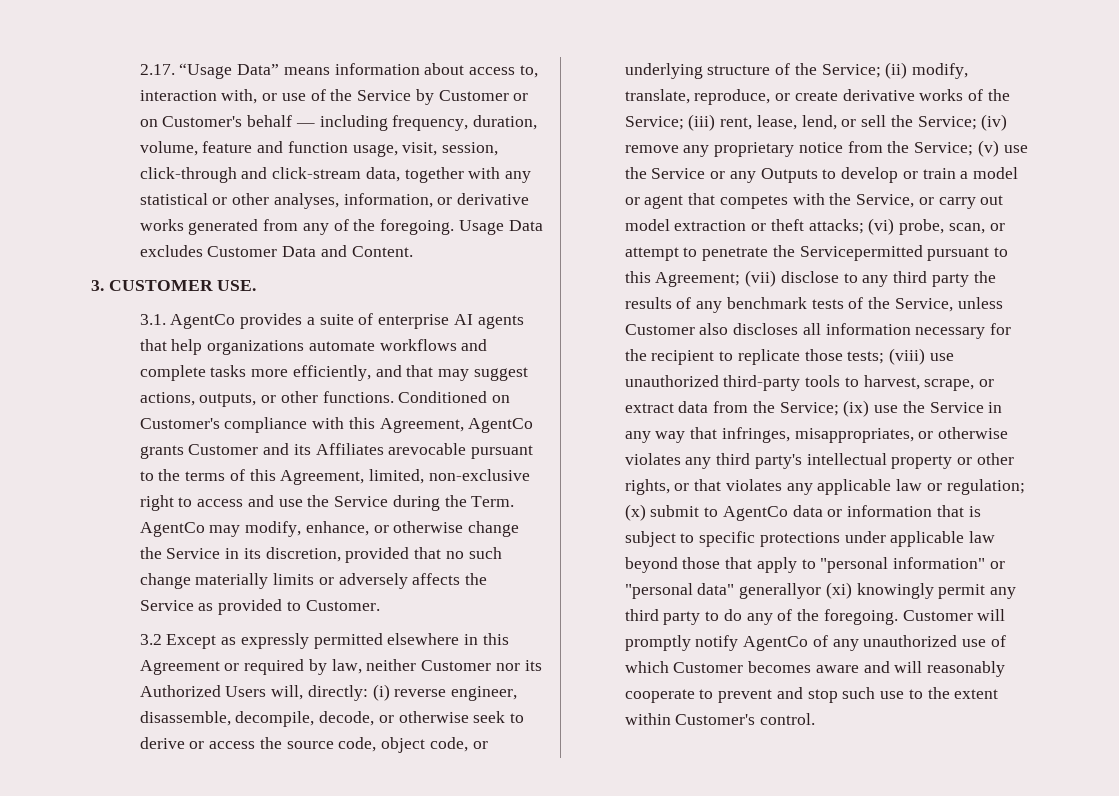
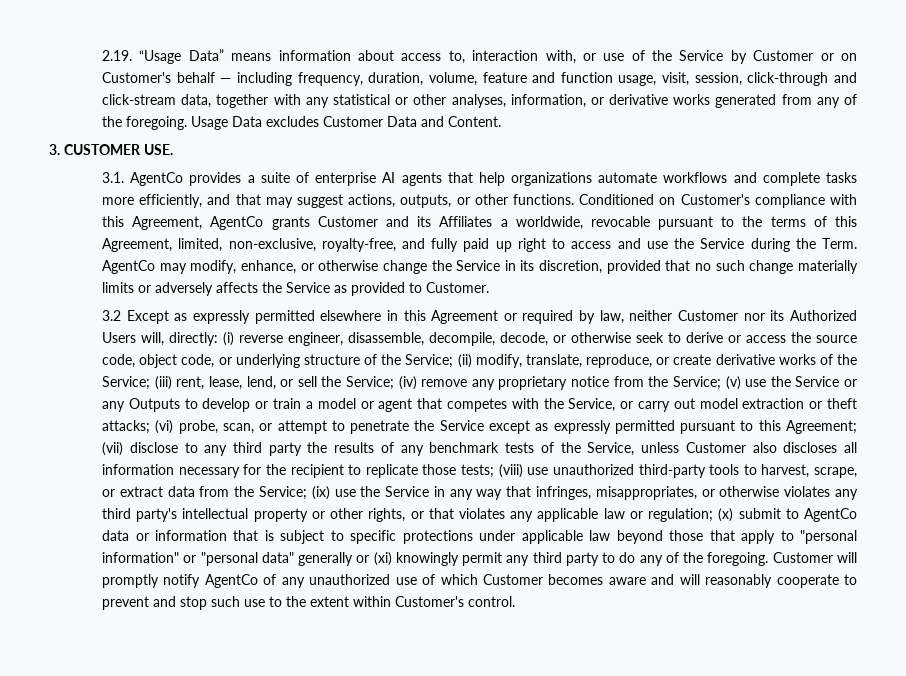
[139,64,175,75] 2.17. -> [102,50,133,61] 2.19.
[388,443,467,455] arevocable -> [500,216,650,230] a worldwide, revocable
[428,469,530,481] non-exclusive -> [228,238,512,252] non-exclusive, royalty-free, and fully paid up
[799,245,923,261] Servicepermitted -> [439,420,675,434] Service except as expressly permitted
[739,583,822,599] generallyor -> [298,552,370,566] generally or

